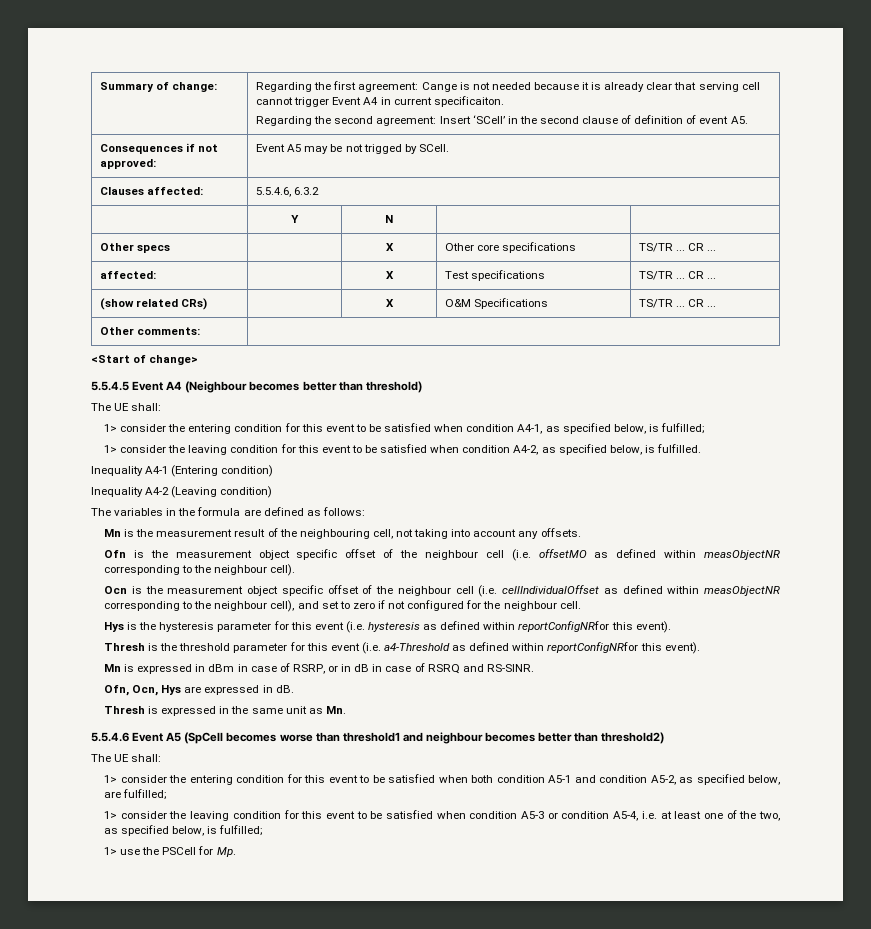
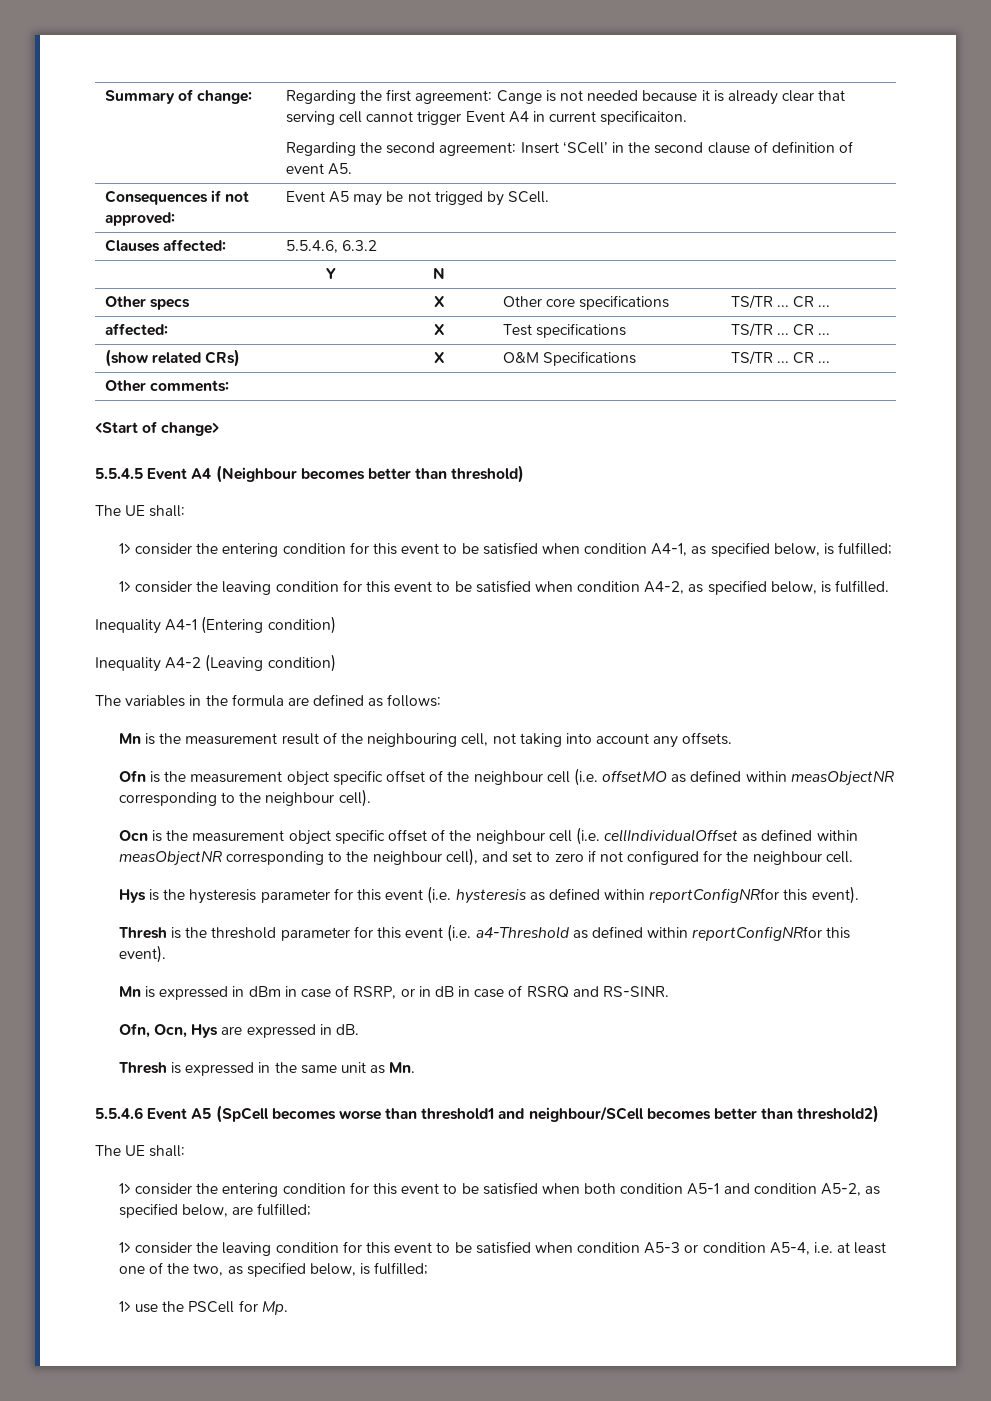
[425,732,483,744] neighbour -> [528,1106,644,1122] neighbour/SCell

